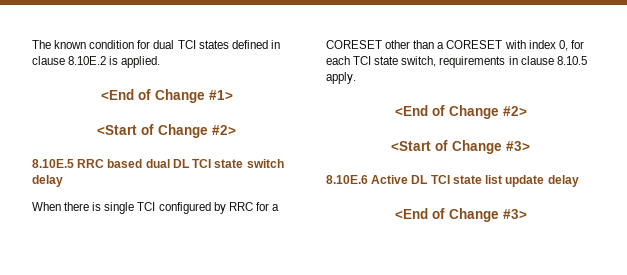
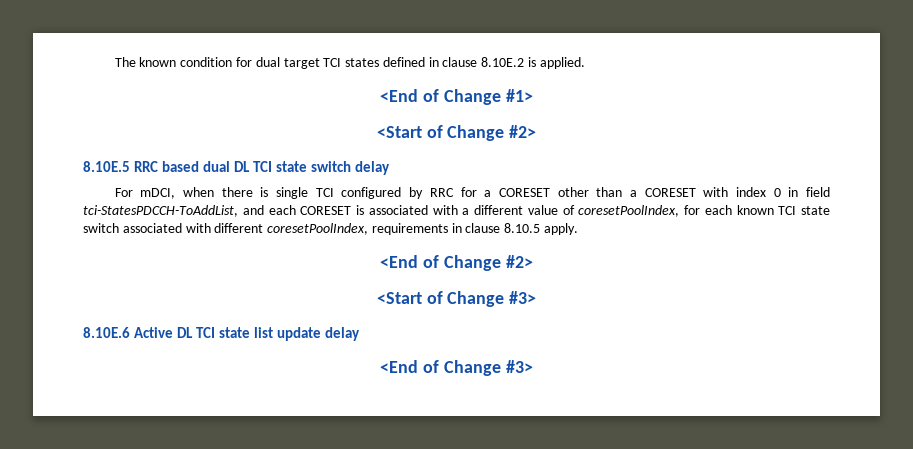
(175, 44) none -> [283,58,320,69] target
[32,202,61,211] When -> [114,187,215,199] For mDCI, when
[558,40,568,51] 0, -> [773,187,831,197] [83,205,680,217] 0 in field tci-StatesPDCCH-ToAddList, and each CORESET is associated with a different value of coresetPoolIndex,
[353,56,437,67] TCI state switch, -> [736,205,830,215] [83,223,369,235] known TCI state switch associated with different coresetPoolIndex,

